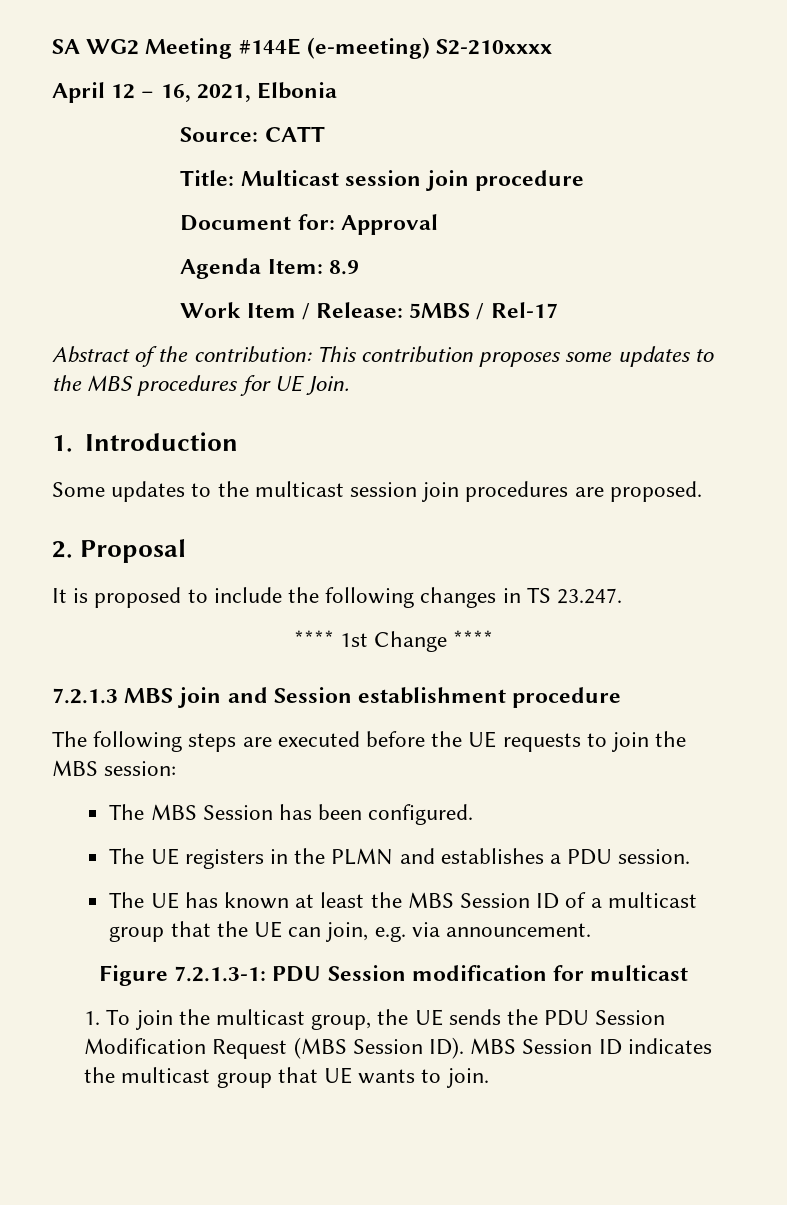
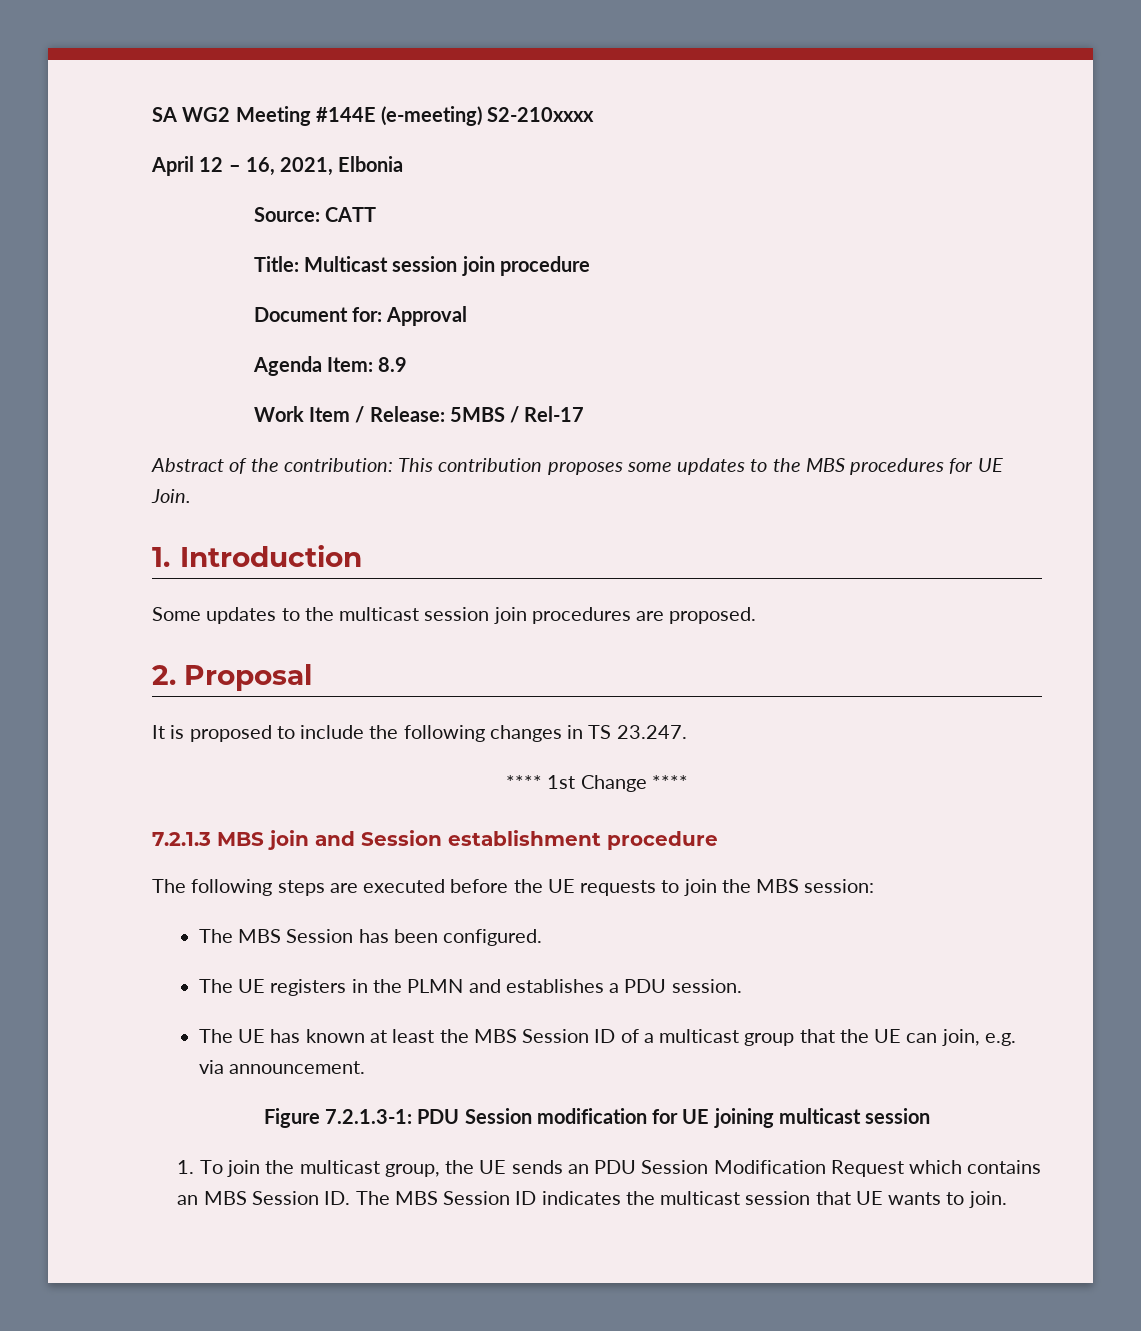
[590,965,689,981] multicast -> [682,1108,931,1128] UE joining multicast session
[506,1009,538,1025] the -> [567,1164,589,1174] an
[293,1037,464,1059] (MBS Session ID). -> [909,1160,1042,1174] [177,1191,390,1205] which contains an MBS Session ID. The
[216,1072,272,1088] group -> [745,1191,811,1205] session

